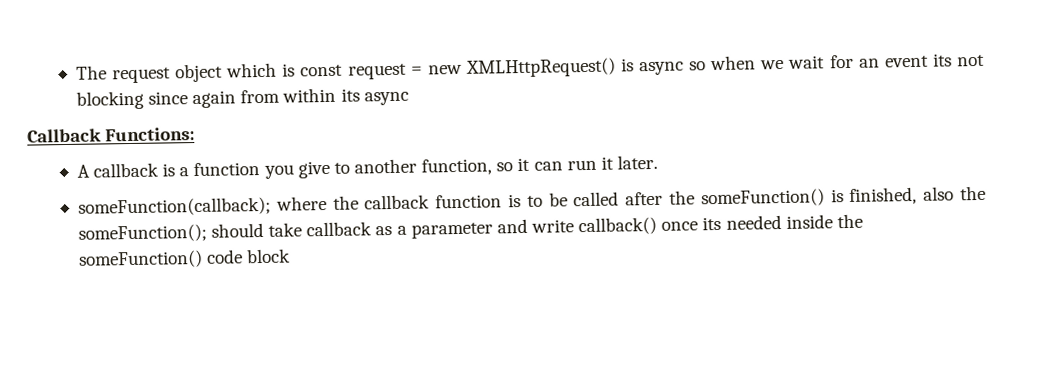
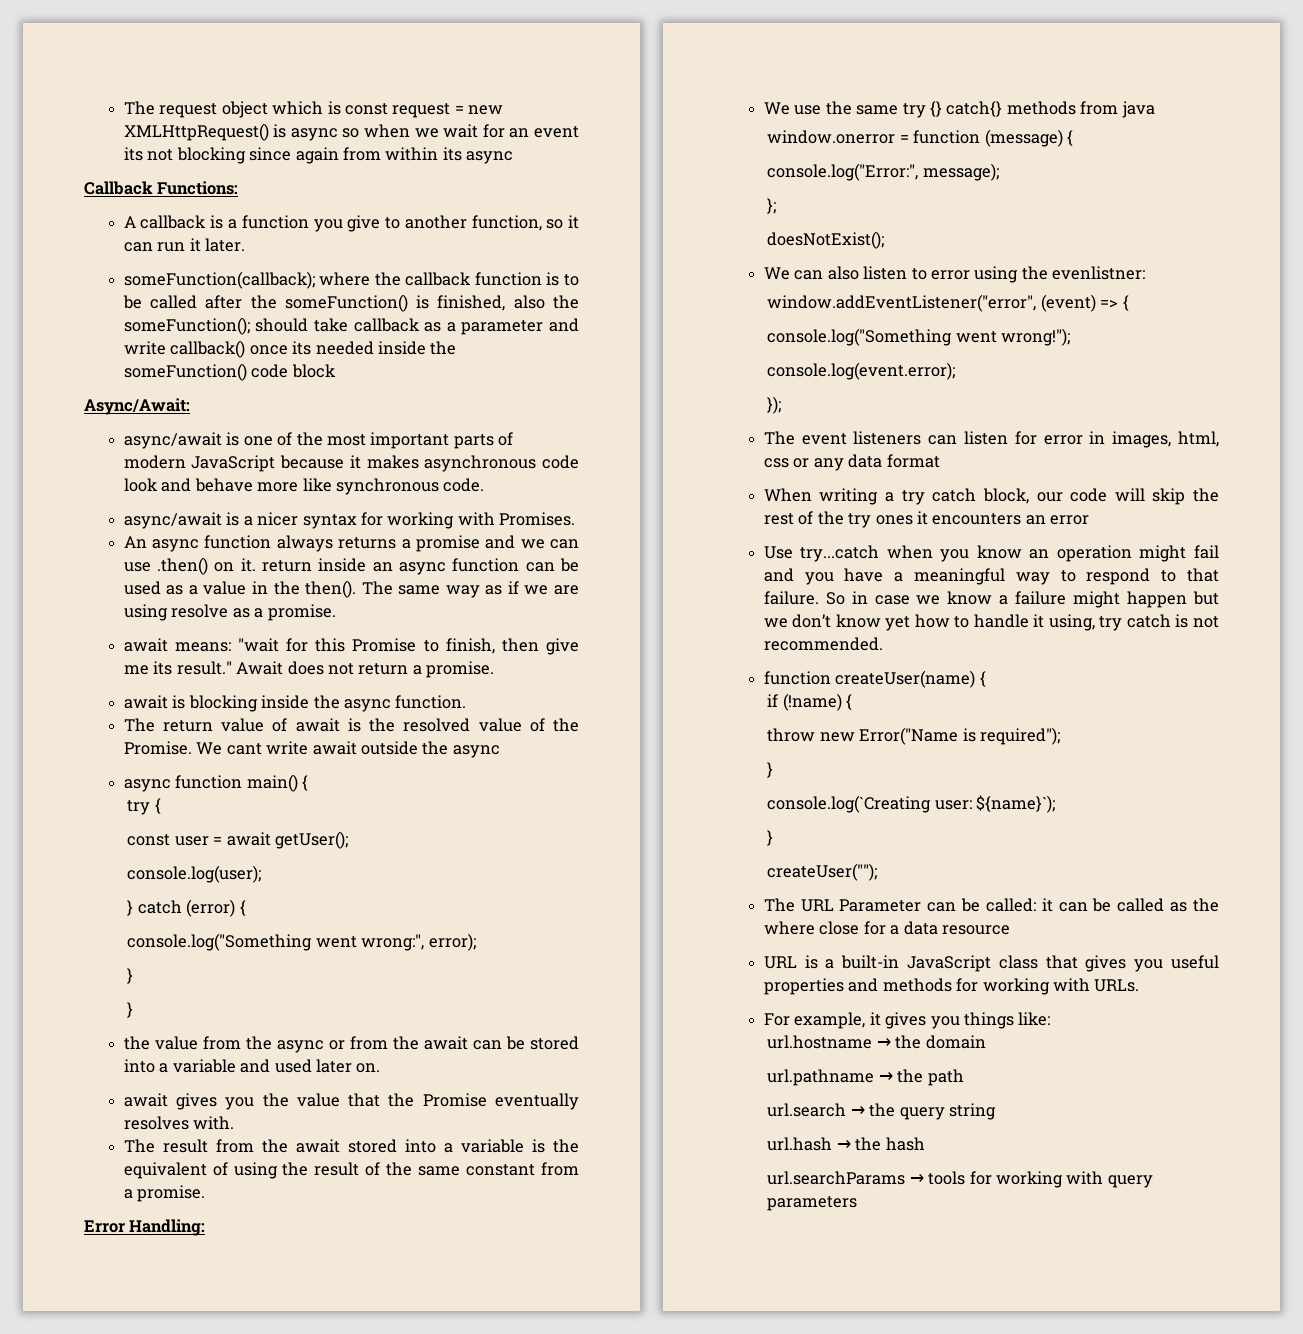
(292, 256) none -> [84,398,190,415] [123,432,514,449] [123,455,580,472] [123,478,485,495] [123,512,576,529] [123,535,579,552] [123,557,579,575] [123,580,580,598] [123,604,336,621] [123,638,579,655] [123,661,495,678] [123,695,467,712] [123,718,580,732] [123,741,500,758] [123,774,309,792] [127,798,161,815] [127,831,348,849] [127,865,262,883] [127,899,246,917] [127,933,476,951] [127,968,134,984] [127,1002,134,1018] [123,1036,579,1053] [123,1059,381,1073] [123,1093,579,1110] [123,1116,235,1130] [123,1139,580,1153] [123,1162,580,1179] [123,1185,206,1202] [84,1219,206,1236] [763,101,1155,118] [767,129,1073,147] [767,163,999,181] [767,198,777,214] [767,231,885,249] [763,266,1146,283] [767,294,1129,312] [767,328,1071,346] [767,362,956,380] [767,396,782,414] [763,431,1219,448] [763,454,940,471] [763,488,1219,505] [763,511,1090,528] [763,545,1219,562] [763,568,1219,585] [763,591,1219,608] [763,614,1219,631] [763,637,883,651] [763,670,986,688] [767,693,853,711] [767,727,1060,745] [767,762,774,778] [767,795,1056,813] [767,830,774,846] [767,863,878,881] [763,898,1219,912] [763,921,1011,935] [763,955,1219,972] [763,978,1140,995] [763,1012,1051,1029] [767,1035,986,1049] [767,1069,964,1086] [767,1103,996,1120] [767,1137,925,1151] [767,1171,1153,1188] [767,1196,858,1211] // Async/Await: // async/await is one of the most important parts of modern JavaScript because it makes asynchronous code look and behave more like synchronous code. // async/await is a nicer syntax for working with Promises. // An async function always returns a promise and we can use .then() on it. return inside an async function can be used as a value in the then(). The same way as if we are using resolve as a promise. // await means: "wait for this Promise to finish, then give me its result." Await does not return a promise. // await is blocking inside the async function. // The return value of await is the resolved value of the Promise. We cant write await outside the async // async function main() { // try { // const user = await getUser(); // console.log(user); // } catch (error) { // console.log("Something went wrong:", error); // } // } // the value from the async or from the await can be stored into a variable and used later on. // await gives you the value that the Promise eventually resolves with. // The result from the await stored into a variable is the equivalent of using the result of the same constant from a promise. // Error Handling: // We use the same try {} catch{} methods from java // window.onerror = function (message) { // console.log("Error:", message); // }; // doesNotExist(); // We can also listen to error using the evenlistner: // window.addEventListener("error", (event) => { // console.log("Something went wrong!"); // console.log(event.error); // }); // The event listeners can listen for error in images, html, css or any data format // When writing a try catch block, our code will skip the rest of the try ones it encounters an error // Use try...catch when you know an operation might fail and you have a meaningful way to respond to that failure. So in case we know a failure might happen but we don’t know yet how to handle it using, try catch is not recommended. // function createUser(name) { // if (!name) { // throw new Error("Name is required"); // } // console.log(`Creating user: ${name}`); // } // createUser(""); // The URL Parameter can be called: it can be called as the where close for a data resource // URL is a built-in JavaScript class that gives you useful properties and methods for working with URLs. // For example, it gives you things like: // url.hostname → the domain // url.pathname → the path // url.search → the query string // url.hash → the hash // url.searchParams → tools for working with query parameters

